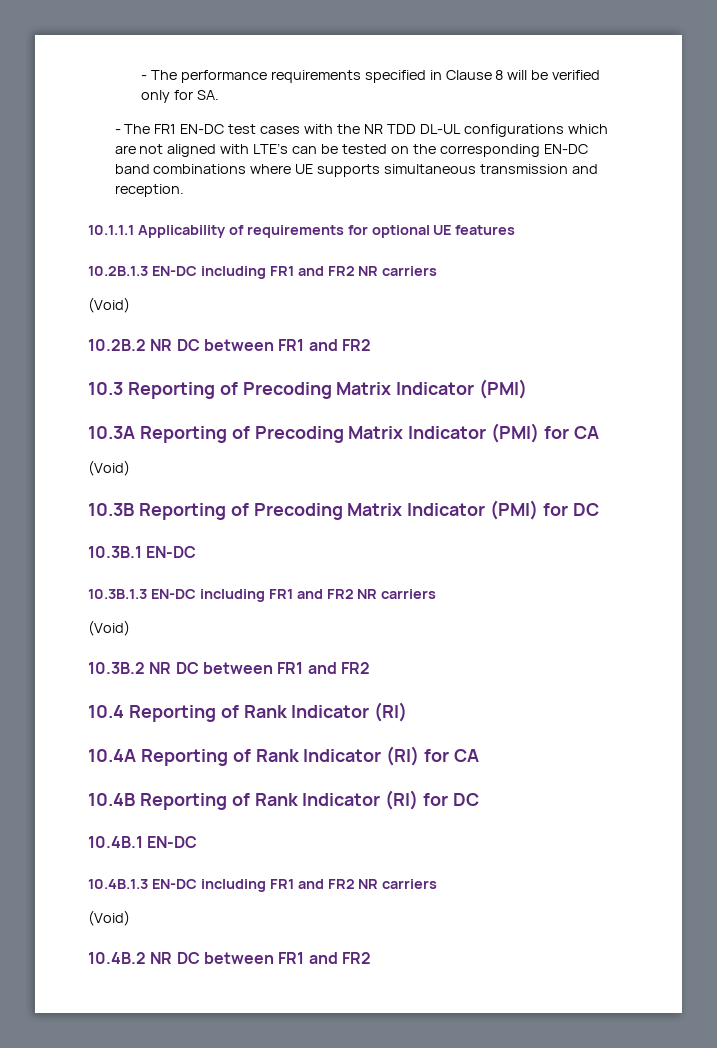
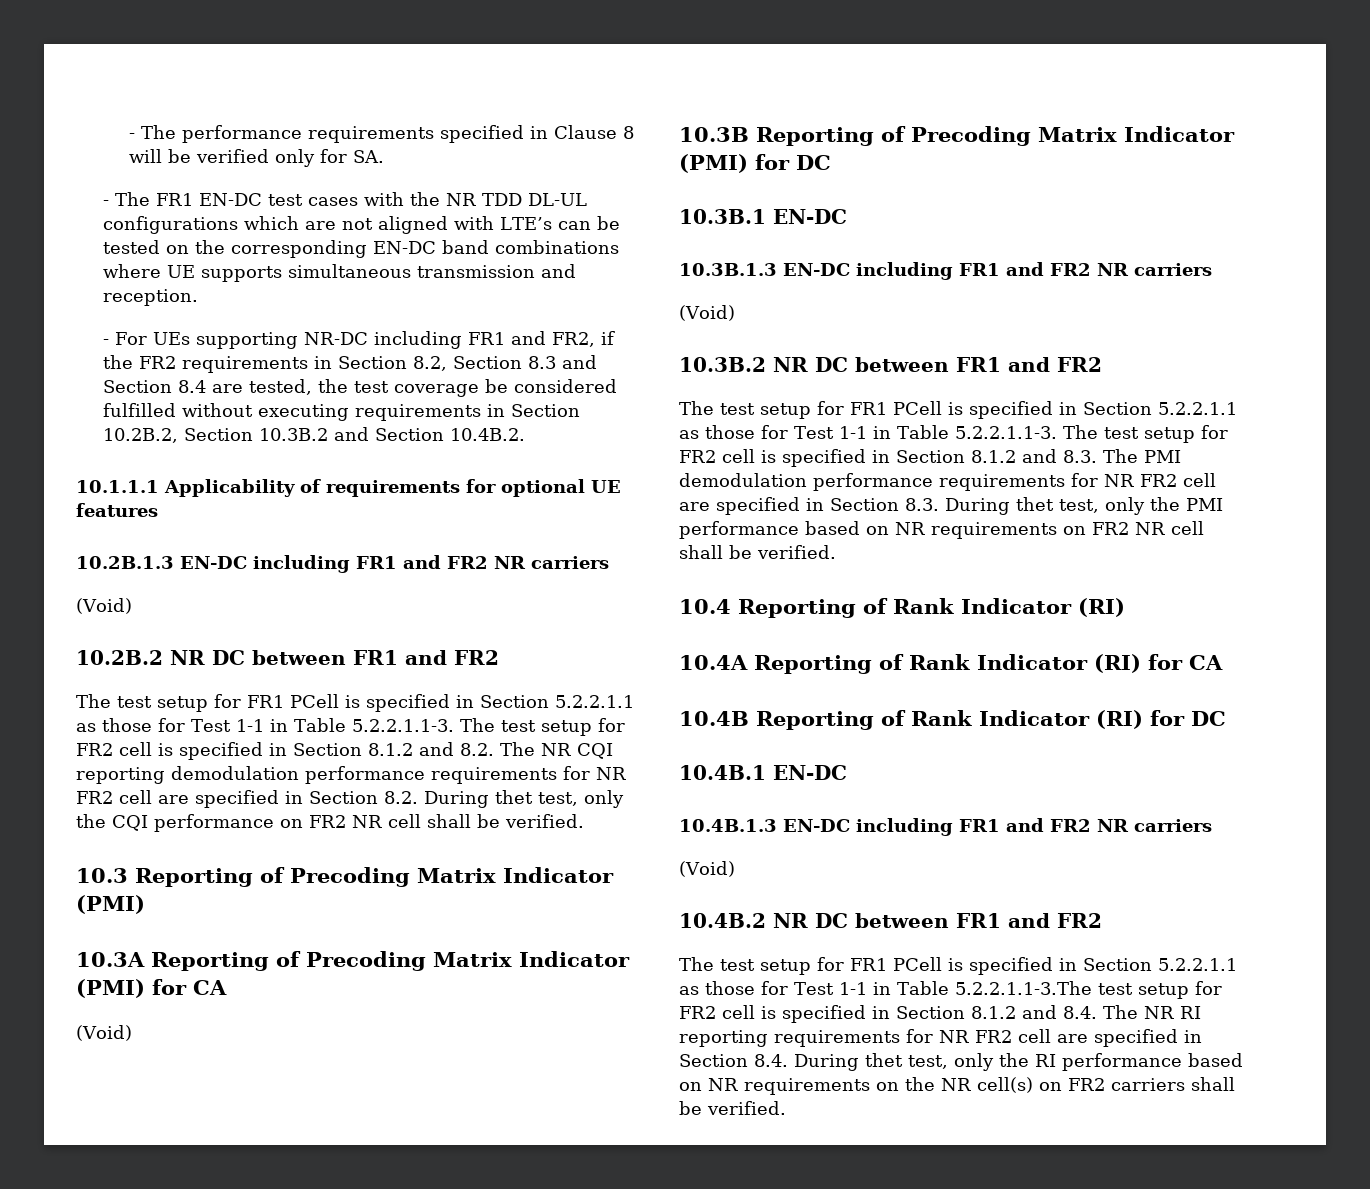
(184, 190) none -> [102,331,615,349] [102,355,597,373] [102,379,617,397] [102,403,580,421] [102,427,525,443] // - For UEs supporting NR-DC including FR1 and FR2, if the FR2 requirements in Section 8.2, Section 8.3 and Section 8.4 are tested, the test coverage be considered fulfilled without executing requirements in Section 10.2B.2, Section 10.3B.2 and Section 10.4B.2.
(371, 345) none -> [76,694,634,712] [76,718,625,736] [76,742,613,760] [76,766,626,784] [76,790,624,808] [76,814,584,832] // The test setup for FR1 PCell is specified in Section 5.2.2.1.1 as those for Test 1-1 in Table 5.2.2.1.1-3. The test setup for FR2 cell is specified in Section 8.1.2 and 8.2. The NR CQI reporting demodulation performance requirements for NR FR2 cell are specified in Section 8.2. During thet test, only the CQI performance on FR2 NR cell shall be verified.
(370, 668) none -> [679,401,1237,419] [679,425,1228,443] [679,449,1181,467] [679,473,1216,491] [679,497,1223,515] [679,521,1204,539] [679,545,836,559] // The test setup for FR1 PCell is specified in Section 5.2.2.1.1 as those for Test 1-1 in Table 5.2.2.1.1-3. The test setup for FR2 cell is specified in Section 8.1.2 and 8.3. The PMI demodulation performance requirements for NR FR2 cell are specified in Section 8.3. During thet test, only the PMI performance based on NR requirements on FR2 NR cell shall be verified.
(371, 958) none -> [679,957,1237,975] [679,981,1222,999] [679,1005,1201,1023] [679,1029,1202,1047] [679,1053,1243,1071] [679,1077,1235,1095] [679,1101,786,1115] // The test setup for FR1 PCell is specified in Section 5.2.2.1.1 as those for Test 1-1 in Table 5.2.2.1.1-3.The test setup for FR2 cell is specified in Section 8.1.2 and 8.4. The NR RI reporting requirements for NR FR2 cell are specified in Section 8.4. During thet test, only the RI performance based on NR requirements on the NR cell(s) on FR2 carriers shall be verified.

